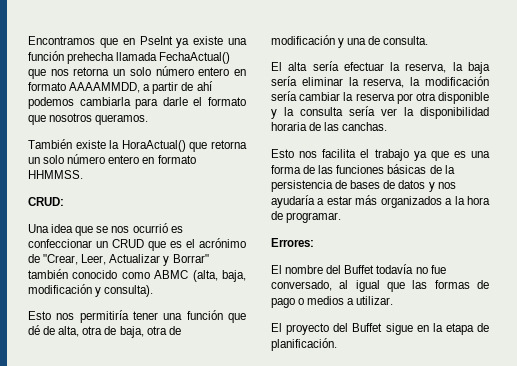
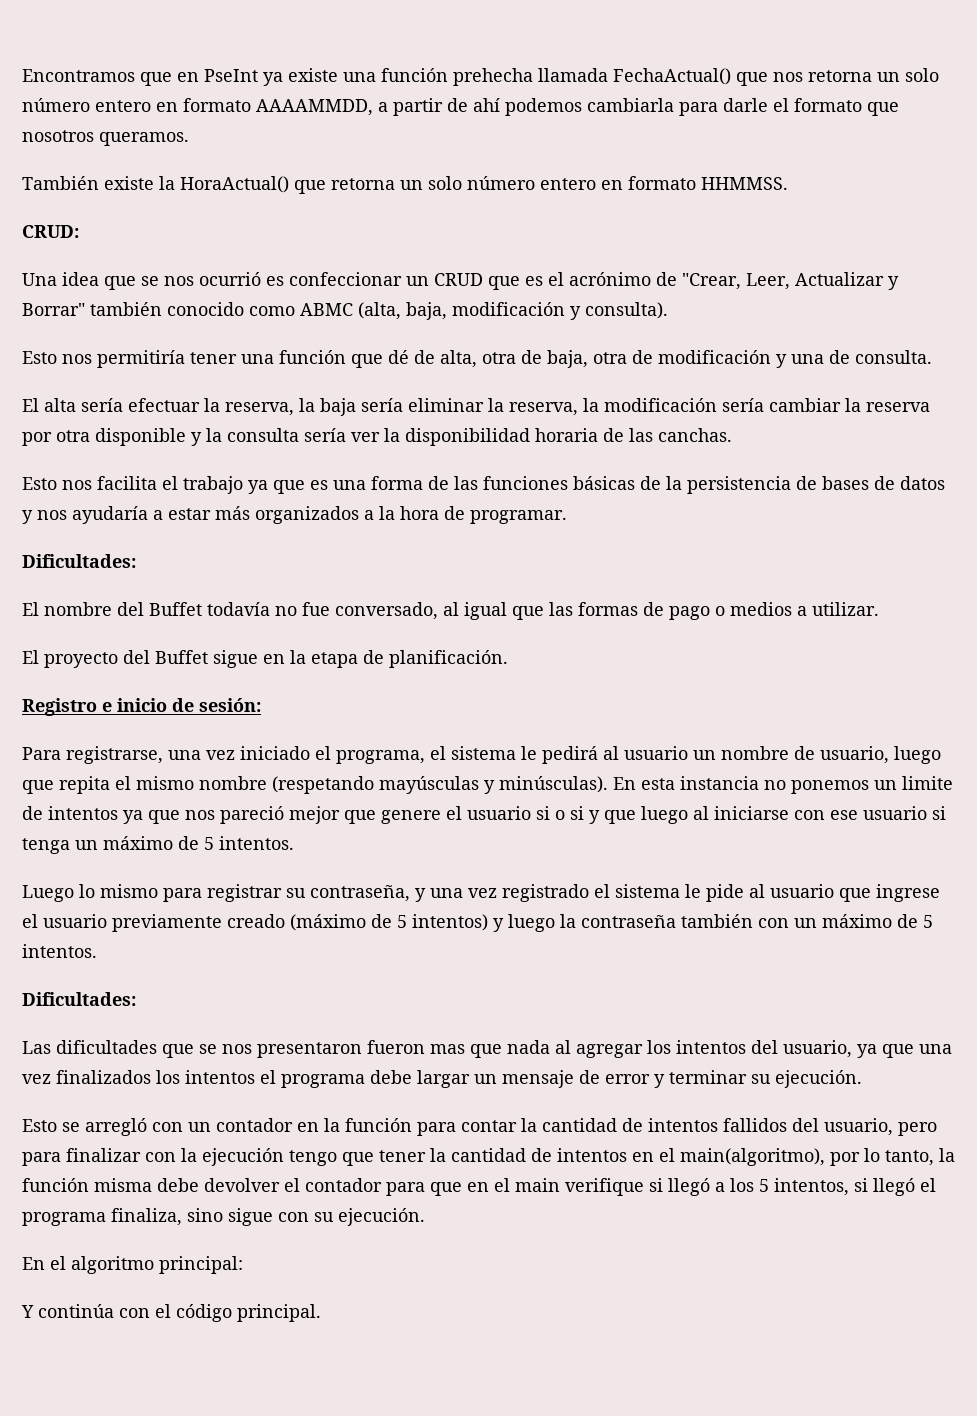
[271,238,314,247] Errores: -> [22,554,136,568] Dificultades:
(337, 344) none -> [22,698,261,716] [22,746,941,764] [22,776,953,794] [22,806,946,824] [22,836,294,854] [22,884,940,902] [22,914,933,932] [22,944,97,958] [22,992,136,1006] [22,1040,952,1058] [22,1070,862,1088] [22,1118,937,1136] [22,1148,955,1166] [22,1178,936,1196] [22,1208,425,1226] [22,1256,243,1274] [21,1304,321,1322] // Registro e inicio de sesión: // Para registrarse, una vez iniciado el programa, el sistema le pedirá al usuario un nombre de usuario, luego que repita el mismo nombre (respetando mayúsculas y minúsculas). En esta instancia no ponemos un limite de intentos ya que nos pareció mejor que genere el usuario si o si y que luego al iniciarse con ese usuario si tenga un máximo de 5 intentos. // Luego lo mismo para registrar su contraseña, y una vez registrado el sistema le pide al usuario que ingrese el usuario previamente creado (máximo de 5 intentos) y luego la contraseña también con un máximo de 5 intentos. // Dificultades: // Las dificultades que se nos presentaron fueron mas que nada al agregar los intentos del usuario, ya que una vez finalizados los intentos el programa debe largar un mensaje de error y terminar su ejecución. // Esto se arregló con un contador en la función para contar la cantidad de intentos fallidos del usuario, pero para finalizar con la ejecución tengo que tener la cantidad de intentos en el main(algoritmo), por lo tanto, la función misma debe devolver el contador para que en el main verifique si llegó a los 5 intentos, si llegó el programa finaliza, sino sigue con su ejecución. // En el algoritmo principal: // Y continúa con el código principal.

